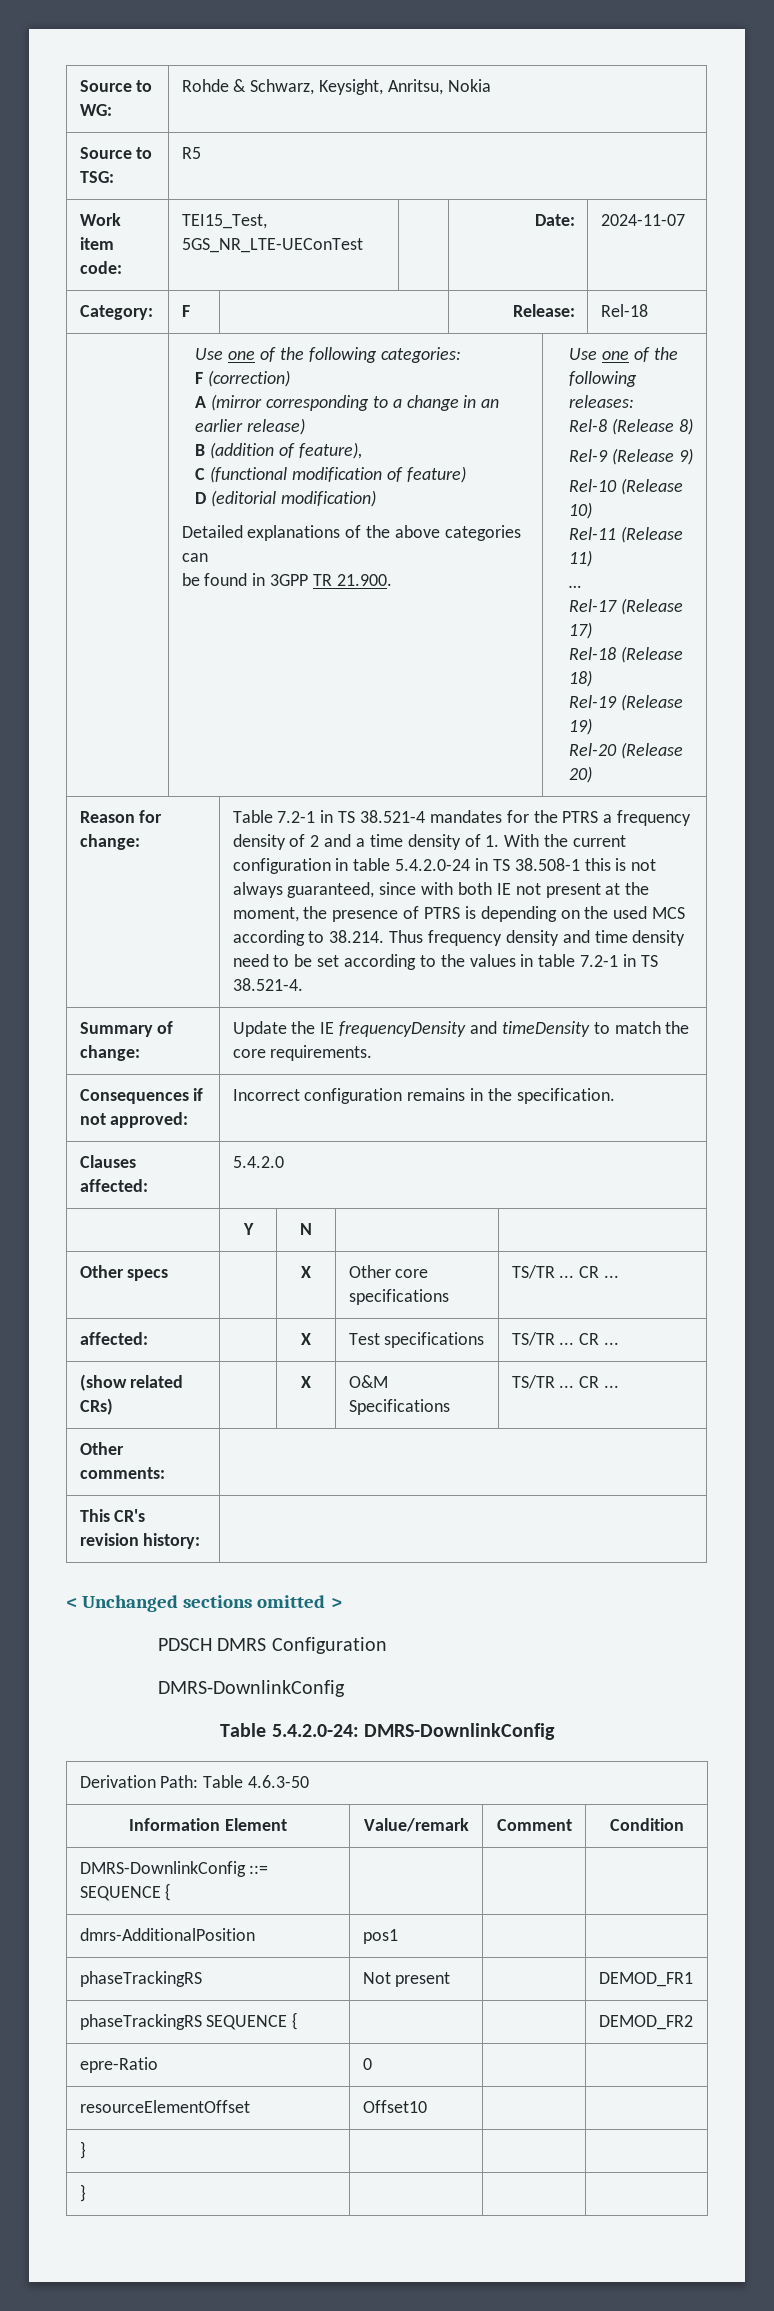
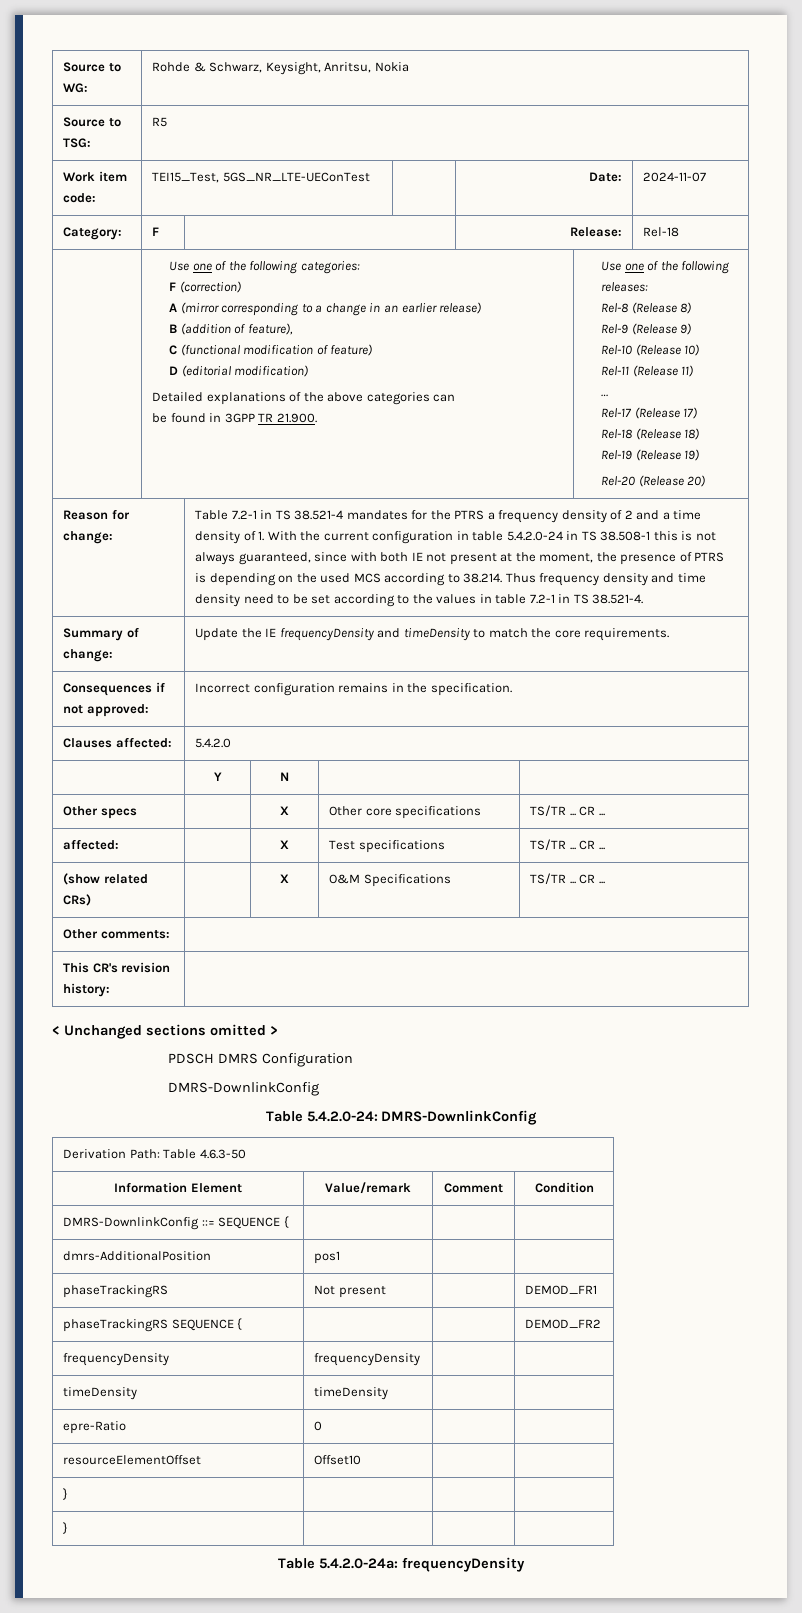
(693, 2022) none -> [63,1353,170,1366] [314,1353,421,1366] [63,1387,138,1400] [314,1387,389,1400] // frequencyDensity | frequencyDensity | | // timeDensity | timeDensity | |
(86, 2193) none -> [278,1557,525,1572] // Table 5.4.2.0-24a: frequencyDensity

